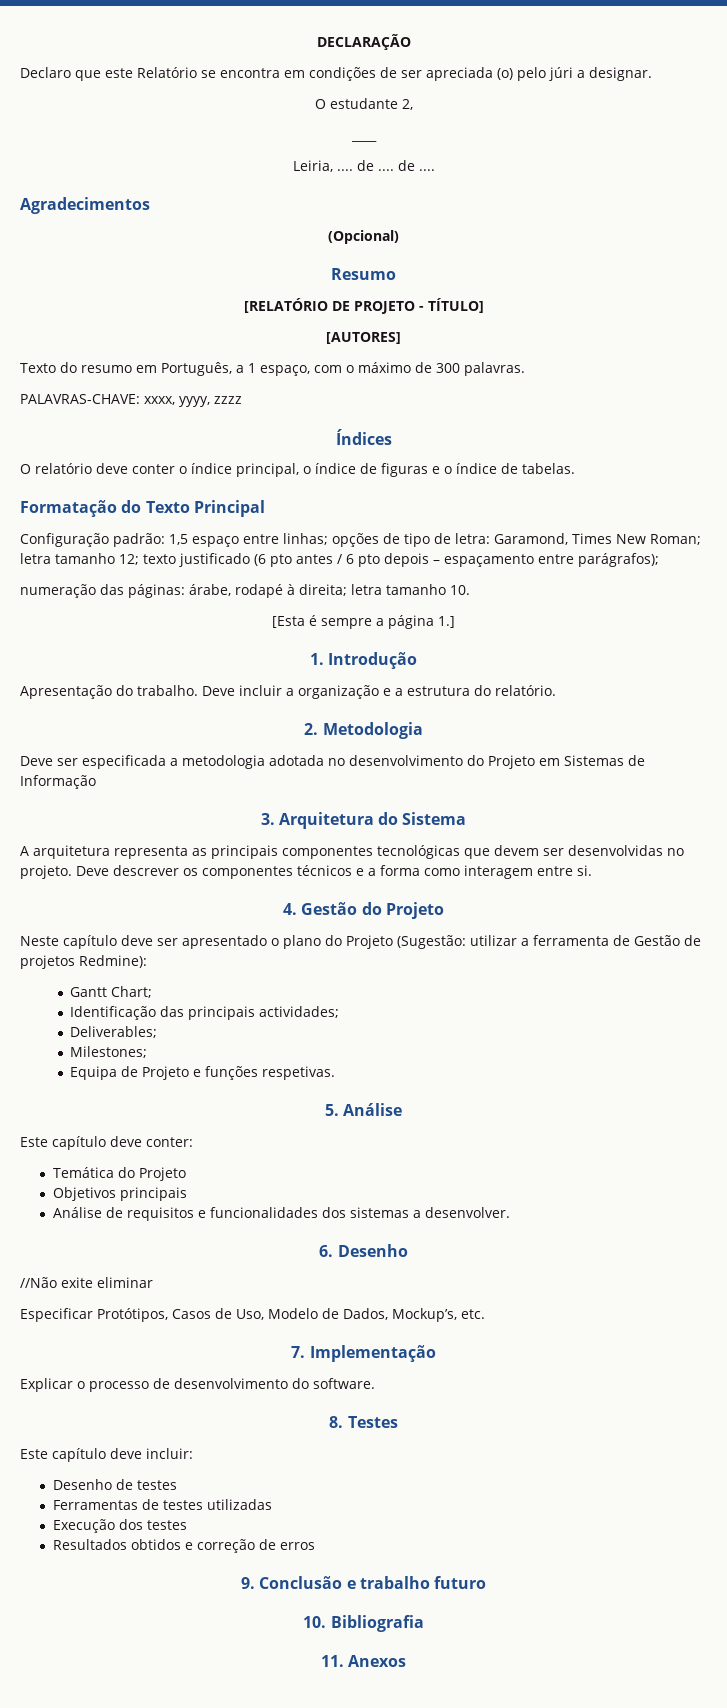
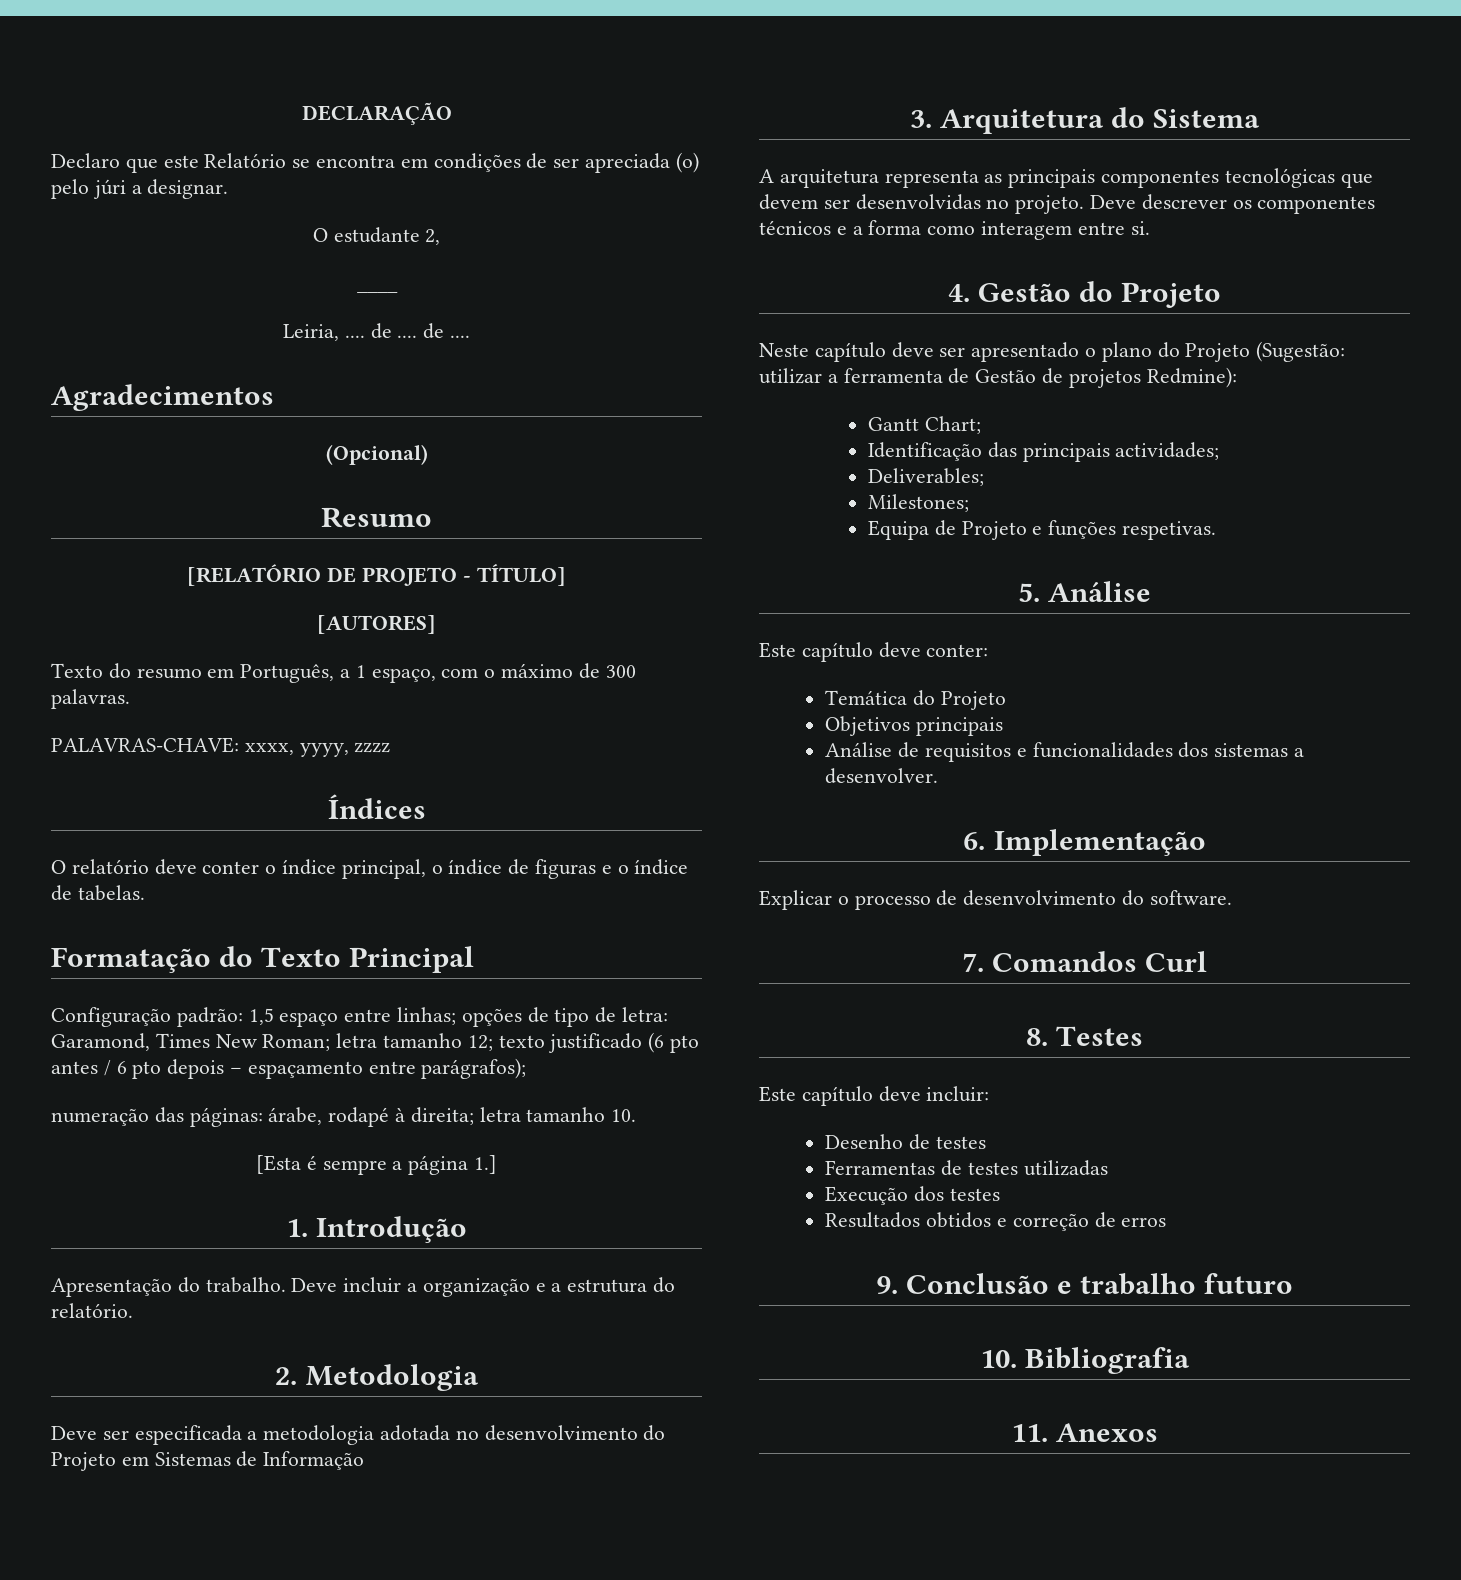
[337,1244,408,1257] [20,1277,153,1288] [20,1308,485,1322] [291,1346,306,1358] Desenho // //Não exite eliminar // Especificar Protótipos, Casos de Uso, Modelo de Dados, Mockup’s, etc. // 7. -> (986, 841) none
(375, 1383) none -> [961,951,1208,972] // 7. Comandos Curl

